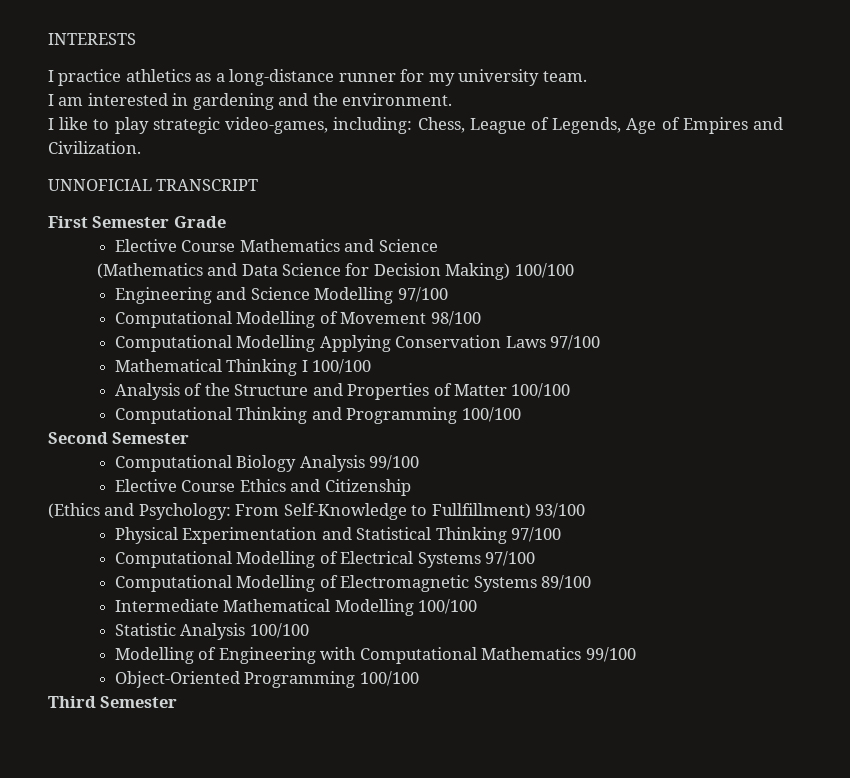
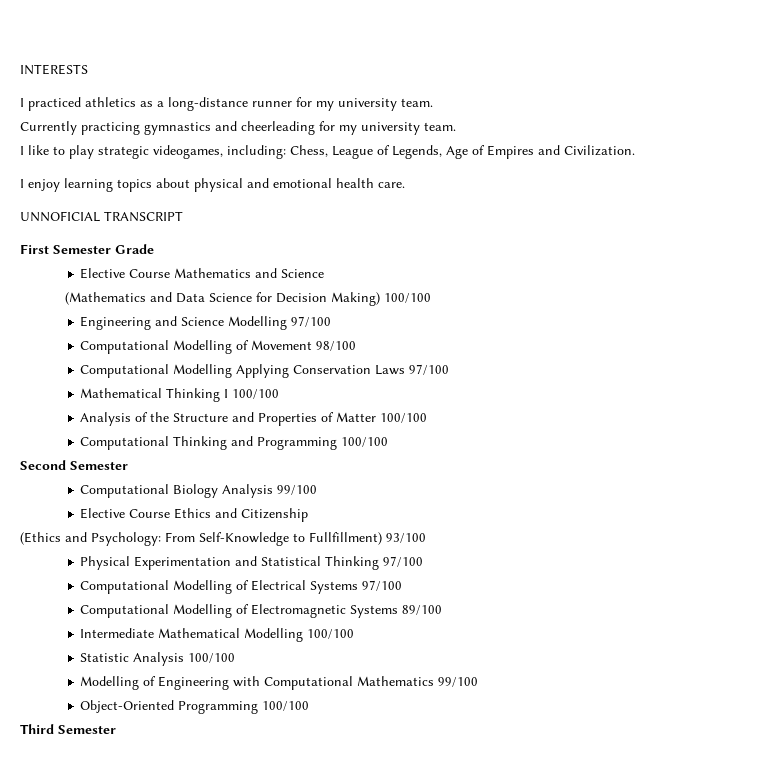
[58,69,122,86] practice -> [28,97,81,111] practiced
[48,93,453,110] I am interested in gardening and the environment. -> [20,121,456,135] Currently practicing gymnastics and cheerleading for my university team.
[225,117,329,134] video-games, -> [153,145,223,159] videogames,
(141, 147) none -> [20,178,405,192] // I enjoy learning topics about physical and emotional health care.

